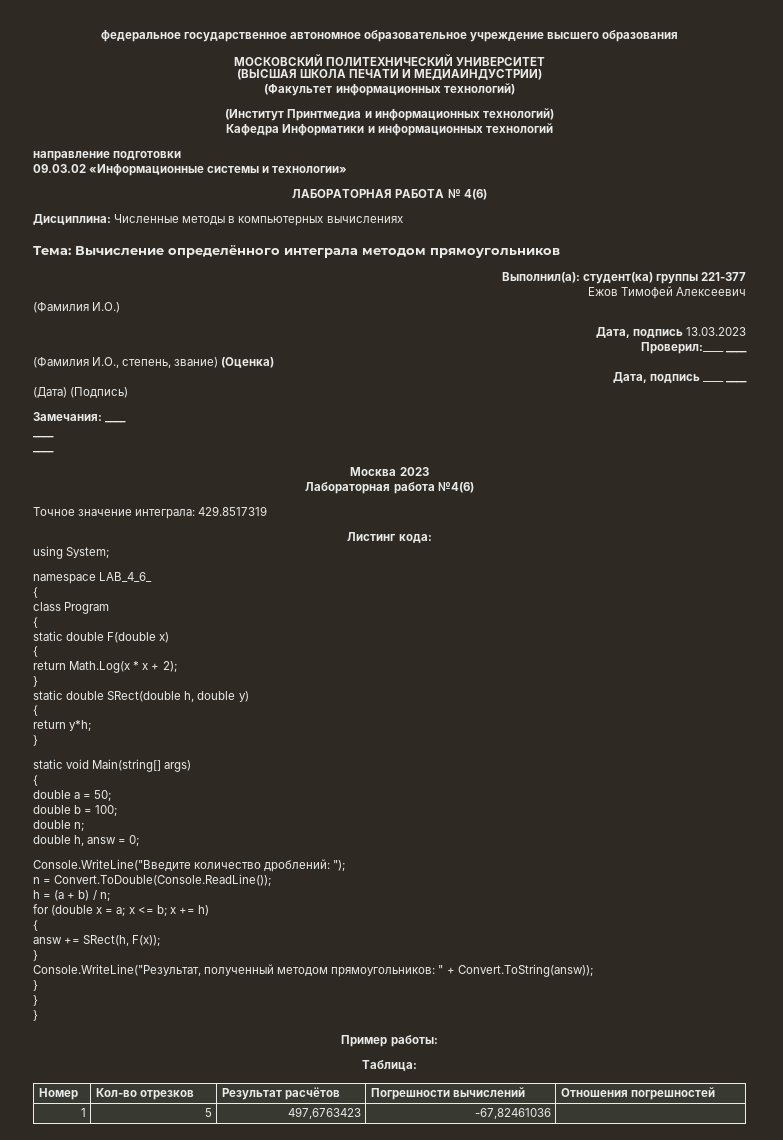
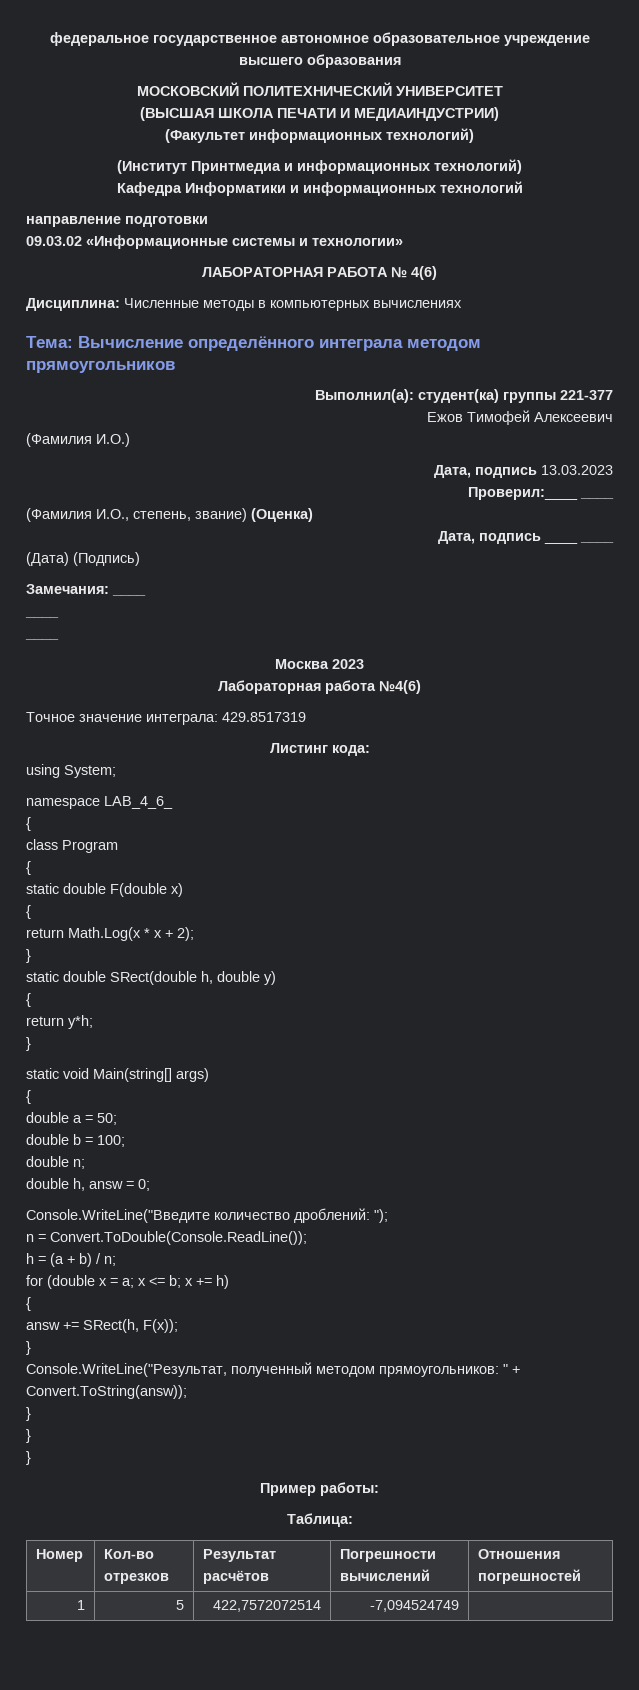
[287,1107,361,1119] [474,1108,551,1119] 497,6763423 | -67,82461036 -> [212,1600,321,1612] [369,1600,459,1612] 422,7572072514 | -7,094524749

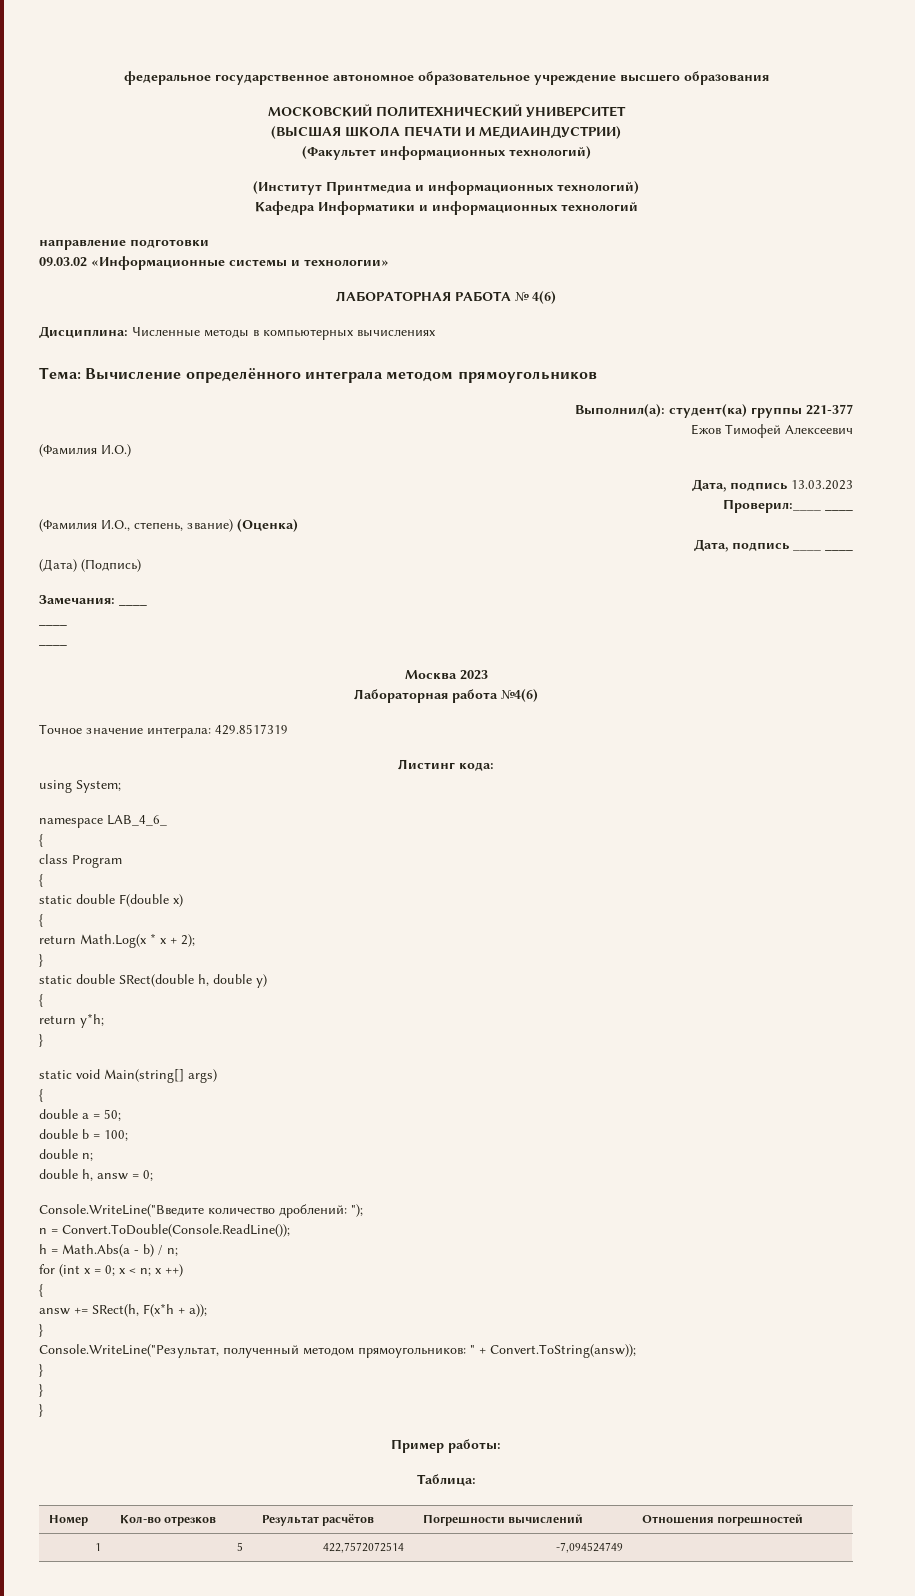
[50,1253,75,1267] (a + -> [62,1244,139,1257] Math.Abs(a -
[47,1275,95,1289] (double -> [59,1264,80,1277] (int
[122,1275,229,1289] a; x <= b; x += h) -> [105,1264,183,1277] 0; x < n; x ++)
[143,1319,178,1333] F(x)); -> [143,1303,207,1317] F(x*h + a));

